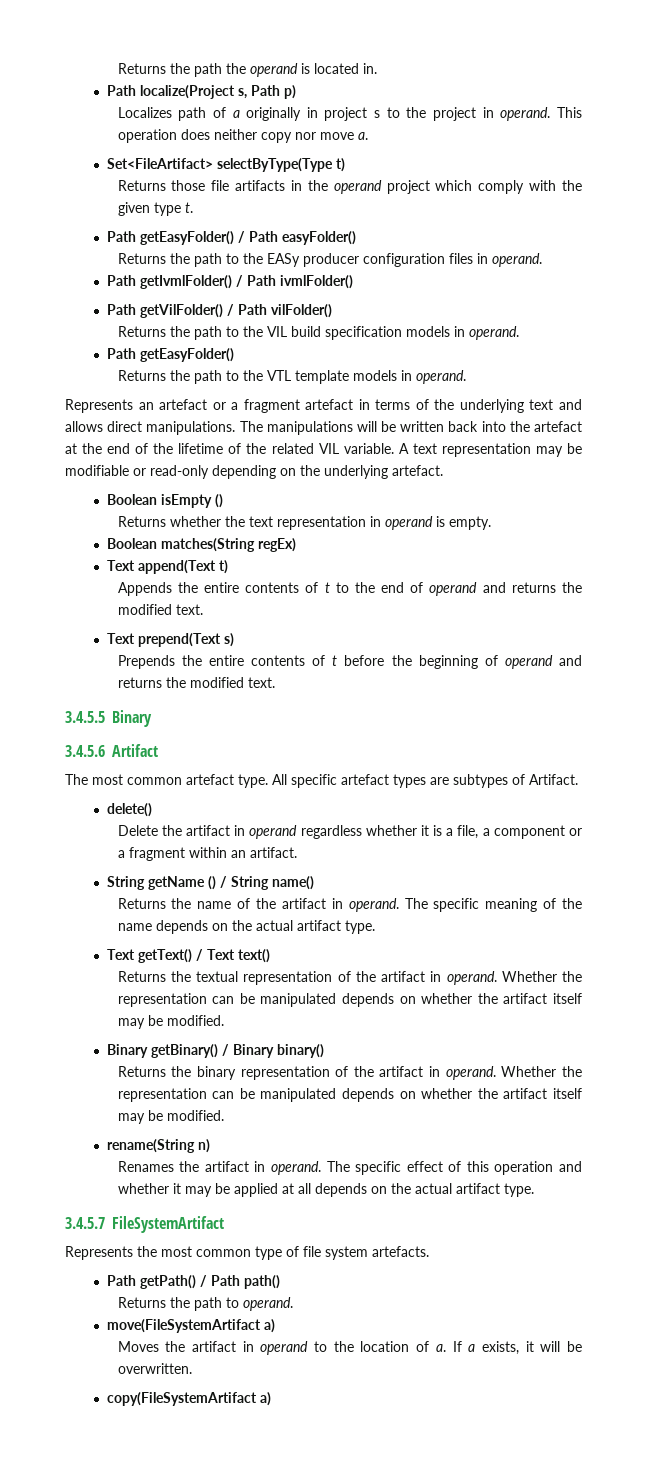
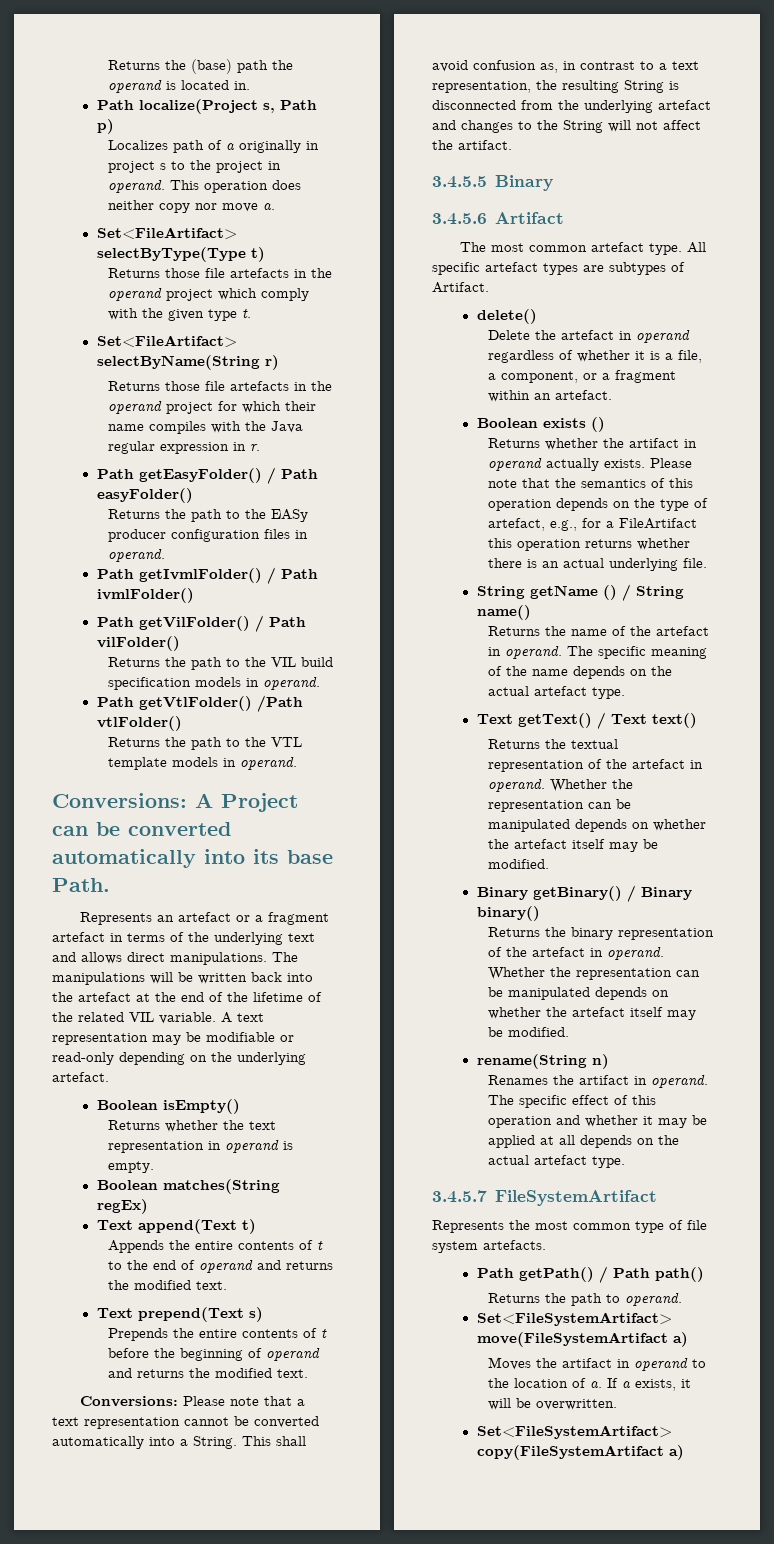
[117,63,190,74] Returns the -> [108,59,233,74] Returns the (base)
[235,180,286,191] artifacts -> [230,268,290,278] artefacts
(193, 207) none -> [96,335,237,348] [96,355,279,370] [108,381,333,391] [108,400,317,414] [108,421,304,434] [108,441,261,454] // Set<FileArtifact> selectByName(String r) // Returns those file artefacts in the operand project for which their name compiles with the Java regular expression in r.
[139,348,234,362] getEasyFolder() -> [138,695,303,712] [96,716,182,731] getVtlFolder() /Path vtlFolder()
(466, 377) none -> [52,793,298,812] [52,822,231,836] [52,849,333,868] [52,878,110,892] // Conversions: A Project can be converted automatically into its base Path.
[160,494,223,508] isEmpty () -> [162,1099,240,1114] isEmpty()
(275, 682) none -> [79,1396,305,1407] [52,1416,319,1429] [52,1436,306,1449] [432,60,699,73] [432,80,679,93] [432,100,711,113] [432,120,701,133] [432,140,512,150] // Conversions: Please note that a text representation cannot be converted automatically into a String. This shall avoid confusion as, in contrast to a text representation, the resulting String is disconnected from the underlying artefact and changes to the String will not affect the artifact.
[185,825,230,836] artifact -> [561,330,615,340] artefact
(362, 832) none -> [559,350,574,360] of
[493,825,565,839] component -> [501,371,579,383] component,
[249,847,297,858] artifact. -> [555,390,613,400] [476,417,605,432] [488,438,698,450] [488,457,693,471] [488,478,694,488] [488,498,709,511] [488,518,698,531] [488,538,691,551] [488,558,708,571] artefact. // Boolean exists () // Returns whether the artifact in operand actually exists. Please note that the semantics of this operation depends on the type of artefact, e.g., for a FileArtifact this operation returns whether there is an actual underlying file.
[281,898,326,909] artifact -> [656,626,710,636] artefact
[296,920,341,931] artifact -> [534,686,588,696] artefact
[381,971,426,982] artifact -> [632,759,686,769] artefact
[503,993,548,1004] artifact -> [514,839,568,849] artefact
[379,1066,424,1077] artifact -> [532,947,586,957] artefact
[503,1088,548,1099] artifact -> [572,1007,626,1017] artefact
[455,1183,500,1194] artifact -> [534,1155,588,1165] artefact
(293, 1304) none -> [476,1312,672,1326] Set<FileSystemArtifact>
(192, 1368) none -> [476,1425,672,1439] Set<FileSystemArtifact>

